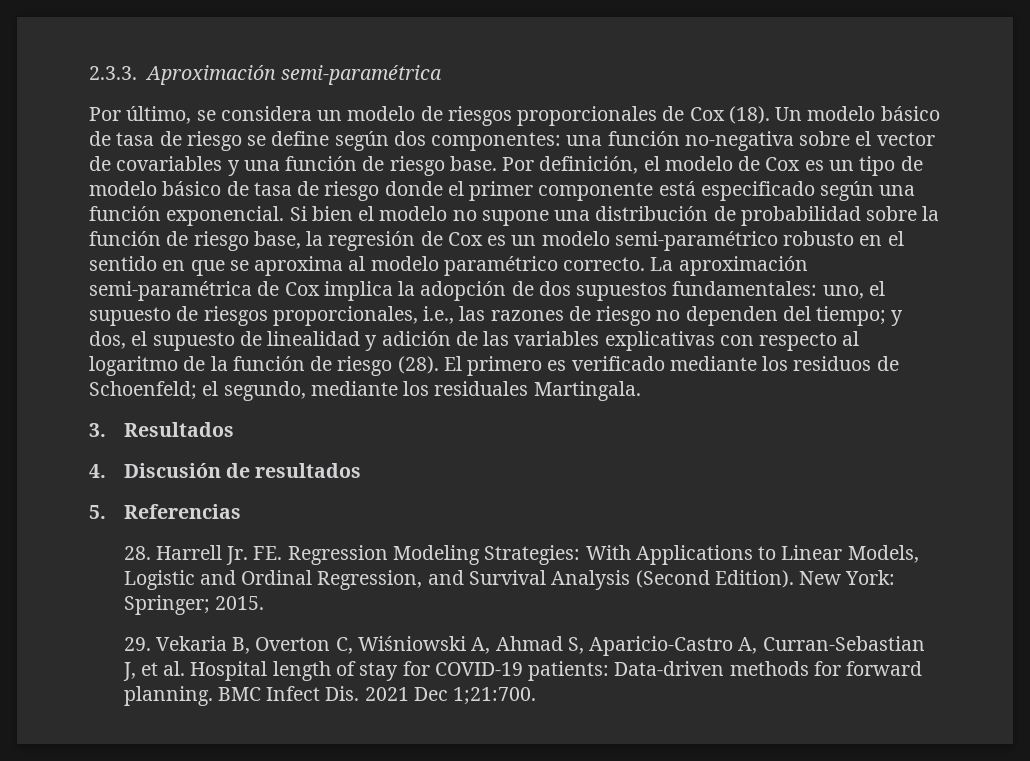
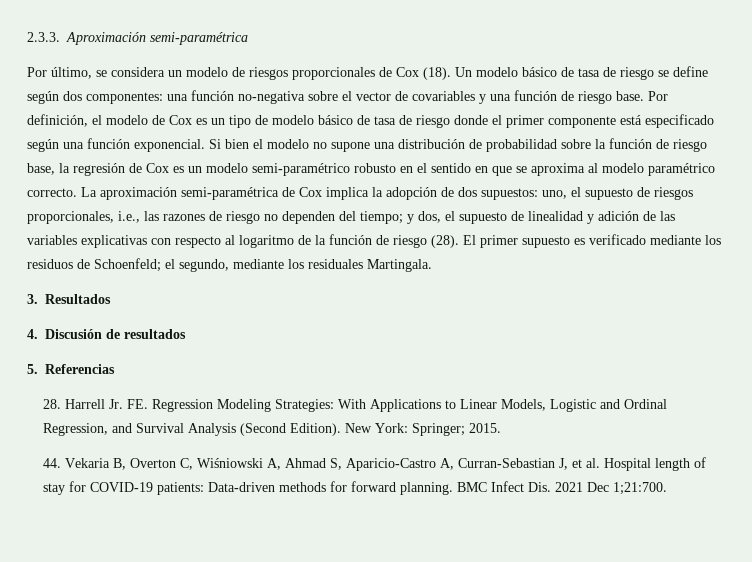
[576,281,818,301] supuestos fundamentales: -> [481,188,538,200] supuestos:
[467,356,543,376] primero -> [480,235,570,248] primer supuesto
[123,637,151,651] 29. -> [42,458,61,468] 44.

